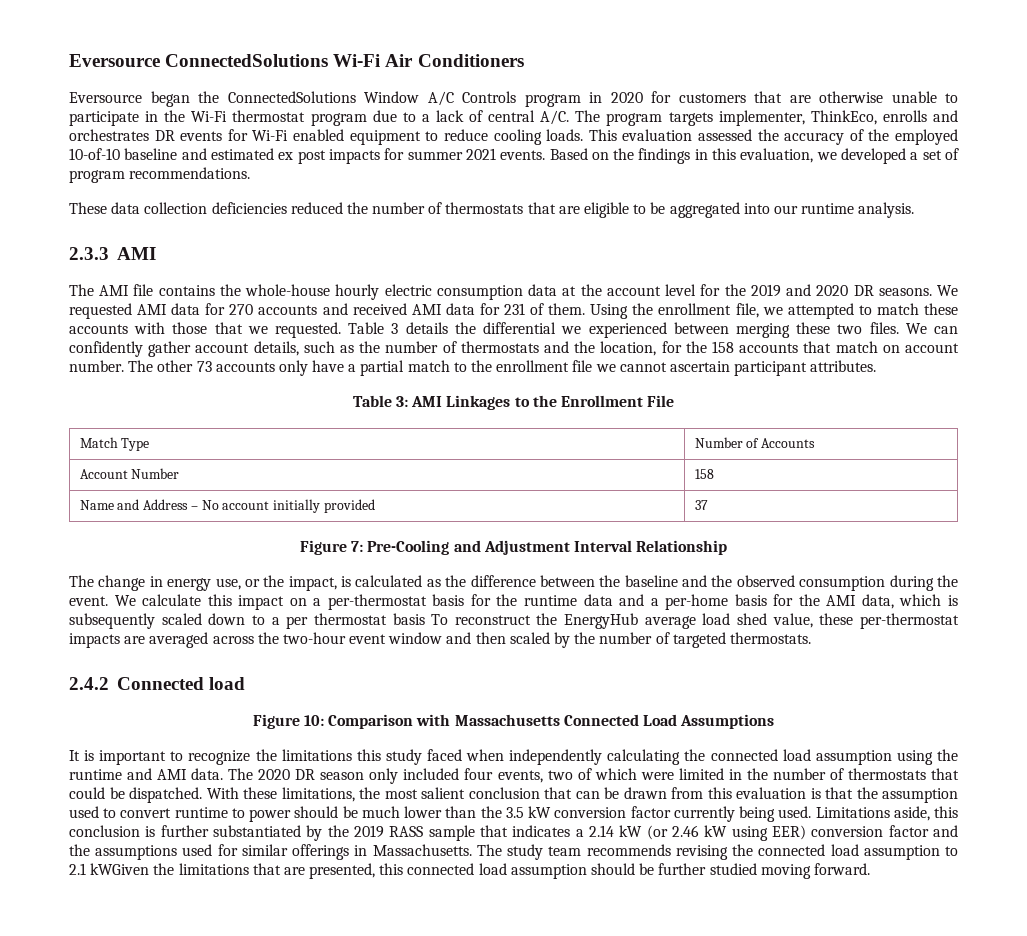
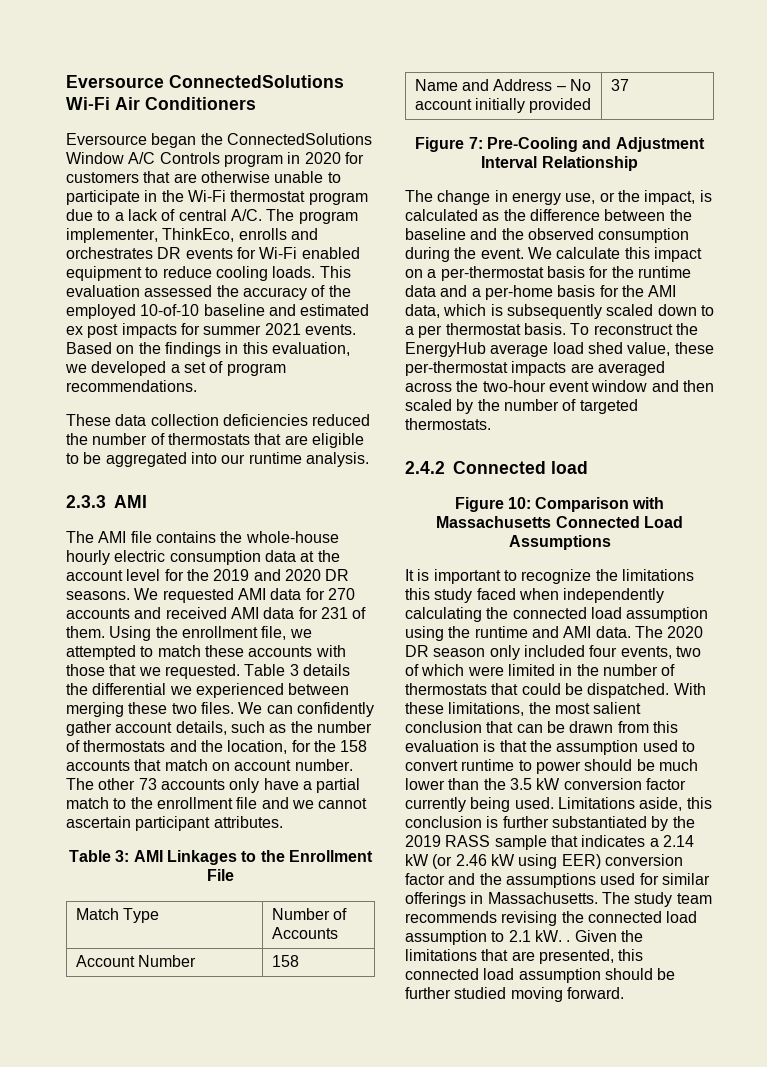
[668,112,713,126] targets -> (358, 217) none
(593, 366) none -> [261,797,289,809] and
[392,613,425,625] basis -> [523,323,566,335] basis.
[90,863,150,875] kWGiven -> [534,930,617,942] kW. . Given

